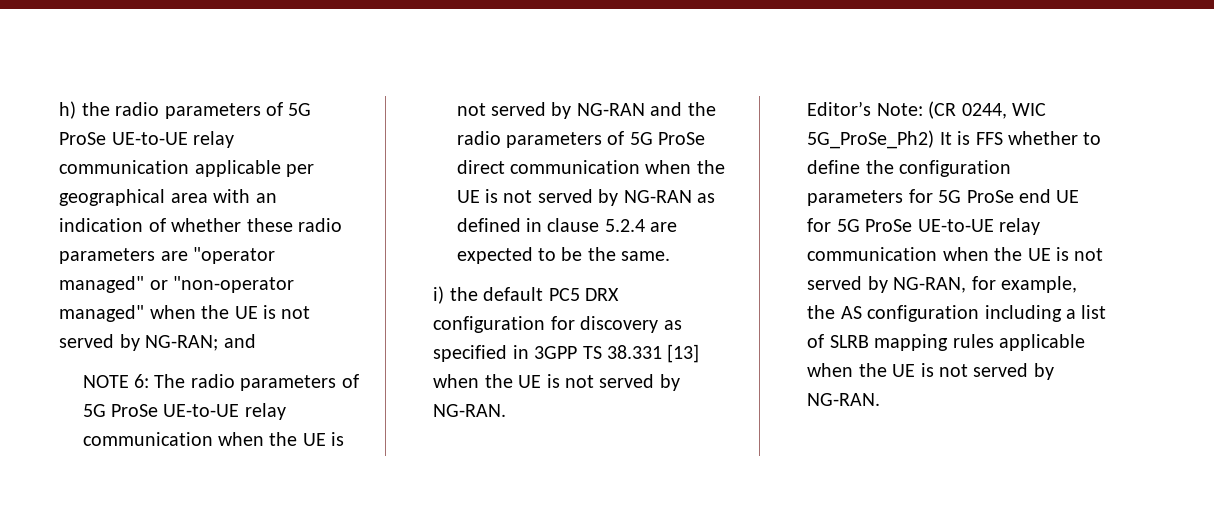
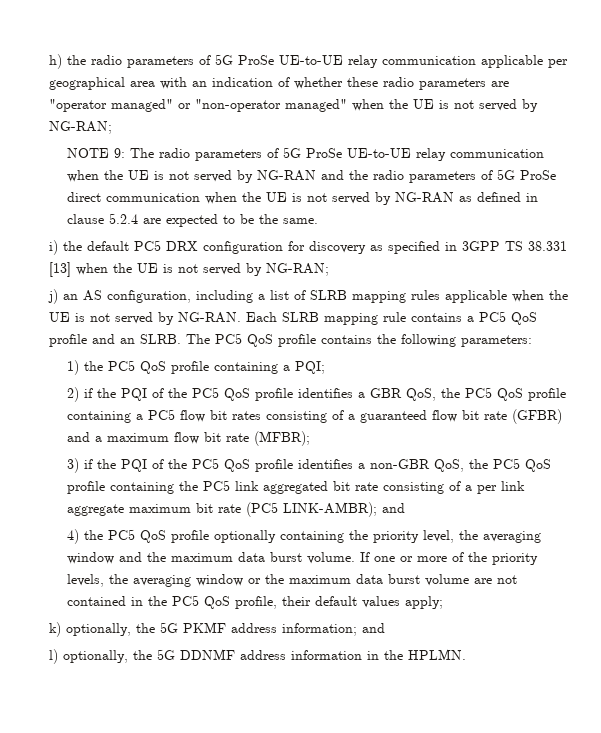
[223,334,256,348] and -> (113, 127) none
[134,374,150,388] 6: -> [113,148,125,158] 9:
[433,404,507,417] [807,101,1046,119] [807,130,1102,149] [807,160,1012,177] [807,189,1080,206] [807,218,1040,235] [807,247,1104,261] [807,276,1077,293] [807,305,980,322] NG-RAN. // Editor’s Note: (CR 0244, WIC 5G_ProSe_Ph2) It is FFS whether to define the configuration parameters for 5G ProSe end UE for 5G ProSe UE-to-UE relay communication when the UE is not served by NG-RAN, for example, the AS configuration -> [266,263,330,276] [48,289,192,304] NG-RAN; // j) an AS configuration,
(881, 399) none -> [246,311,538,325] [49,333,533,347] [66,360,325,375] [66,387,566,402] [66,409,562,424] [66,431,310,446] [66,458,551,473] [66,480,525,494] [66,502,405,517] [66,529,541,544] [66,552,538,565] [66,574,517,587] [66,595,443,609] [49,622,386,637] [49,649,467,664] Each SLRB mapping rule contains a PC5 QoS profile and an SLRB. The PC5 QoS profile contains the following parameters: // 1) the PC5 QoS profile containing a PQI; // 2) if the PQI of the PC5 QoS profile identifies a GBR QoS, the PC5 QoS profile containing a PC5 flow bit rates consisting of a guaranteed flow bit rate (GFBR) and a maximum flow bit rate (MFBR); // 3) if the PQI of the PC5 QoS profile identifies a non-GBR QoS, the PC5 QoS profile containing the PC5 link aggregated bit rate consisting of a per link aggregate maximum bit rate (PC5 LINK-AMBR); and // 4) the PC5 QoS profile optionally containing the priority level, the averaging window and the maximum data burst volume. If one or more of the priority levels, the averaging window or the maximum data burst volume are not contained in the PC5 QoS profile, their default values apply; // k) optionally, the 5G PKMF address information; and // l) optionally, the 5G DDNMF address information in the HPLMN.

